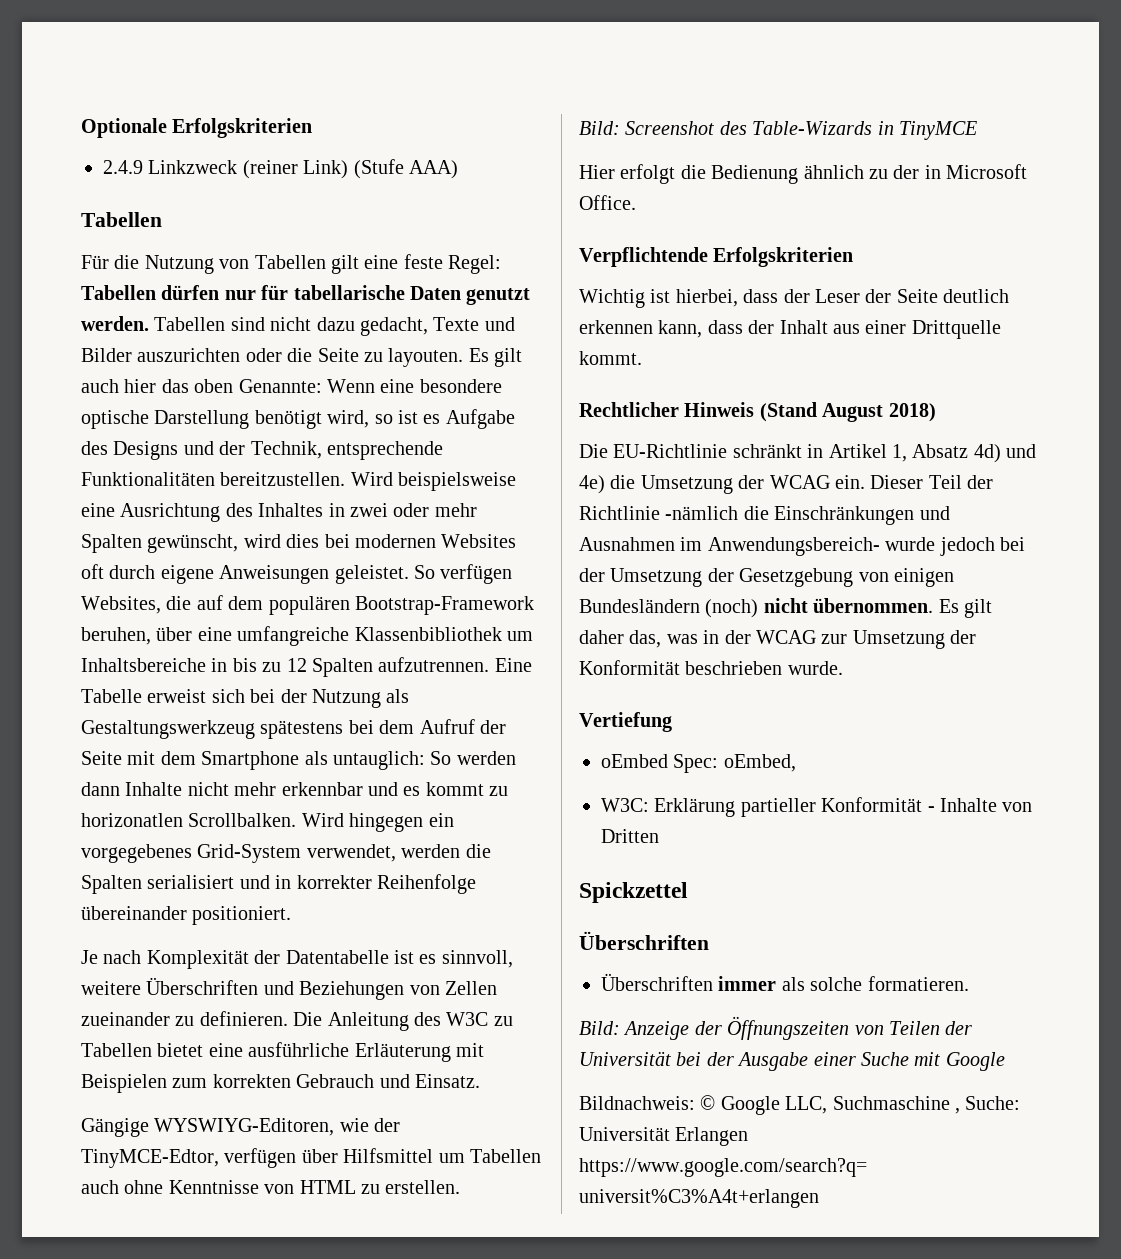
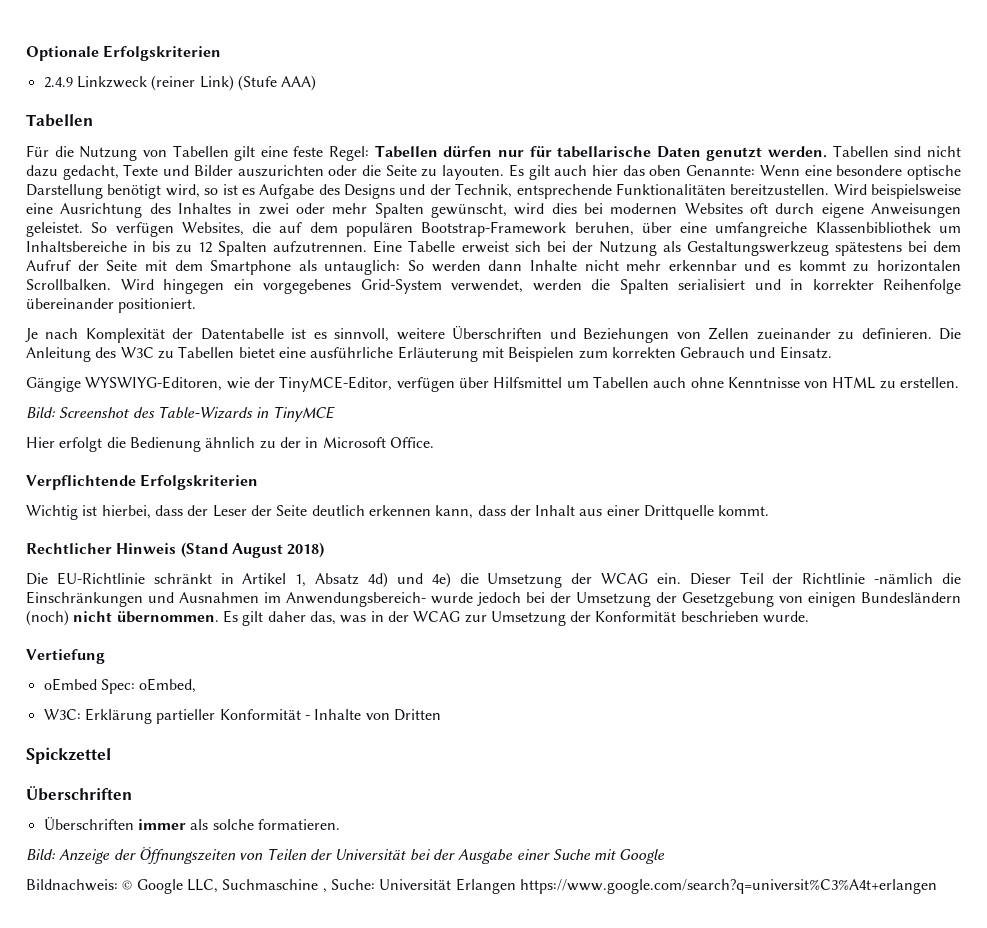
[81,813,183,827] horizonatlen -> [877,260,962,272] horizontalen
[81,1149,219,1168] TinyMCE-Edtor, -> [279,376,393,392] TinyMCE-Editor,

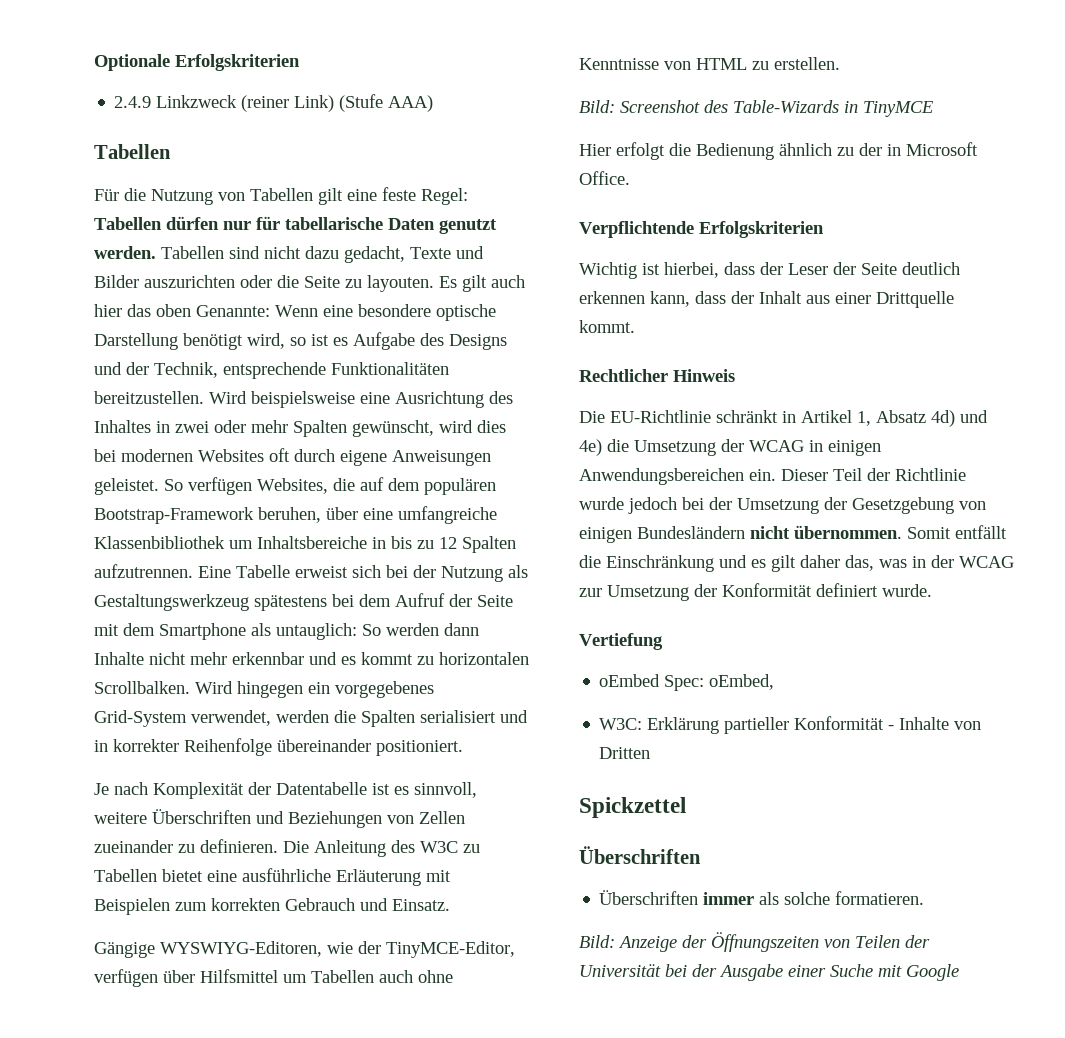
[180,542,325,558] (Stand August 2018) -> (735, 375) none
(649, 578) none -> [809,440,881,456] [579,468,744,485] in einigen Anwendungsbereichen
[874,573,962,584] [26,591,426,607] -nämlich die Einschränkungen und Ausnahmen im Anwendungsbereich- -> (966, 474) none
[26,610,69,626] (noch) -> (745, 532) none
[222,610,238,623] Es -> [907,525,1007,539] [579,555,766,572] Somit entfällt die Einschränkung und es
[680,611,759,622] beschrieben -> [816,583,878,597] definiert
[26,878,937,894] // Bildnachweis: © Google LLC, Suchmaschine , Suche: Universität Erlangen https://www.google.com/search?q=universit%C3%A4t+erlangen -> (959, 972) none

